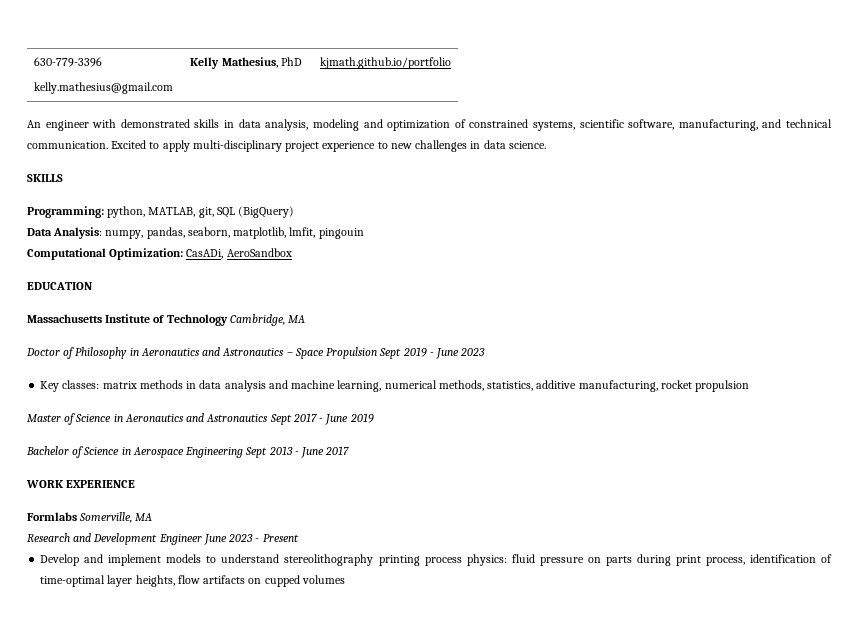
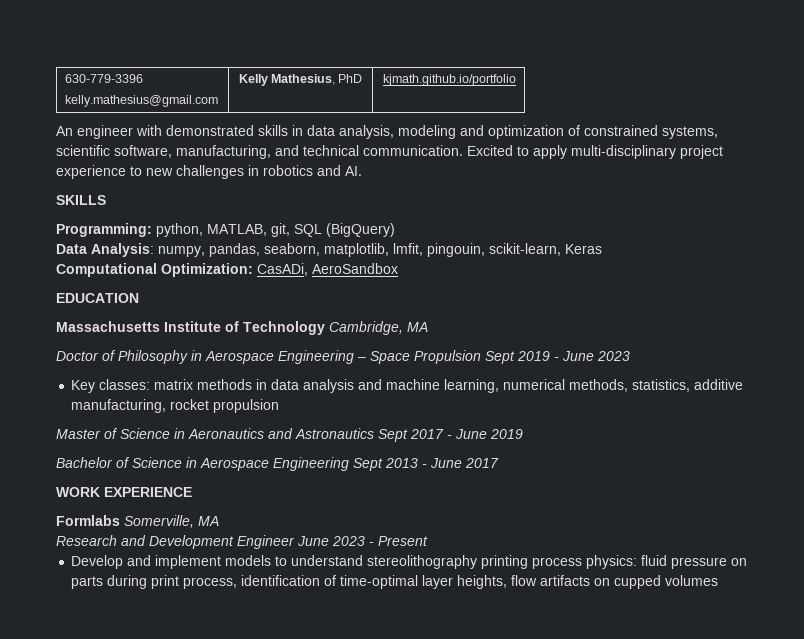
[483,140,546,149] data science. -> [263,165,362,176] robotics and AI.
[318,228,364,239] pingouin -> [427,243,602,257] pingouin, scikit-learn, Keras
[140,347,285,356] Aeronautics and Astronautics -> [205,350,354,364] Aerospace Engineering

